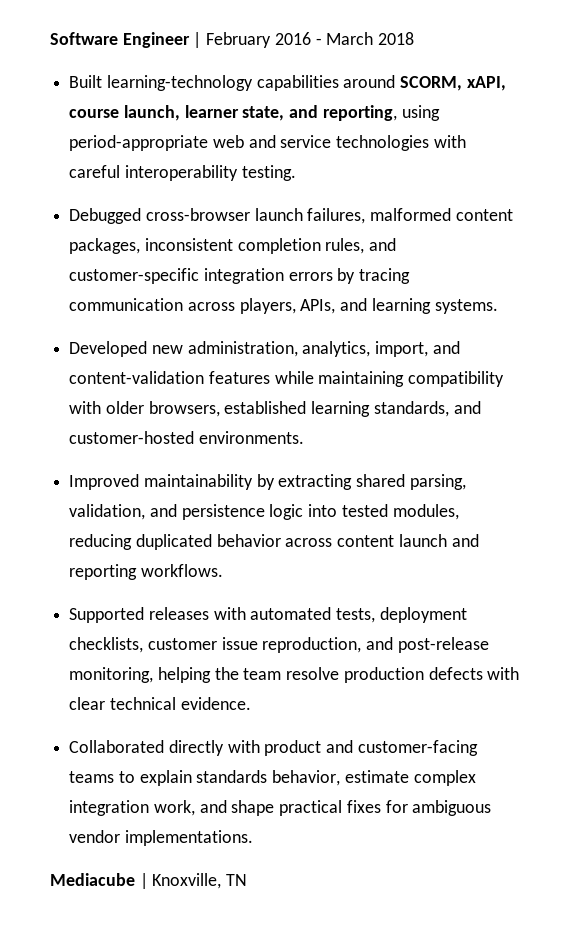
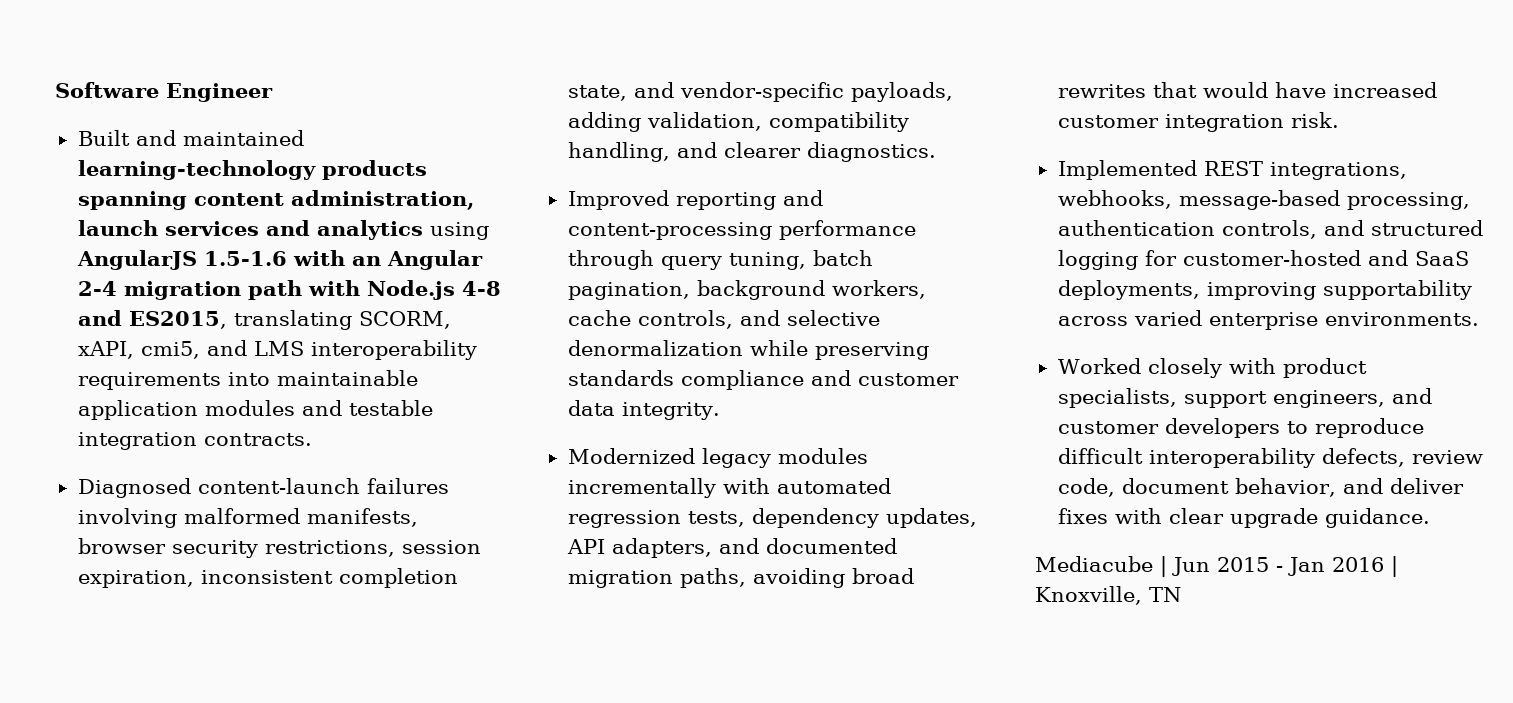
[193,32,415,48] [69,75,506,91] [69,105,440,121] [69,135,466,151] [69,165,296,181] [69,208,513,224] [69,238,397,254] [69,268,411,284] [69,298,498,314] [69,341,460,357] [69,371,505,387] [69,401,481,417] [69,431,304,444] [69,474,466,490] [69,504,459,520] [69,534,479,550] [69,564,223,580] [69,607,467,623] [69,637,489,653] [69,667,520,683] [69,697,251,710] [69,740,478,756] [69,770,476,786] [69,800,492,816] [69,830,253,846] [50,873,135,886] | February 2016 - March 2018 // Built learning-technology capabilities around SCORM, xAPI, course launch, learner state, and reporting, using period-appropriate web and service technologies with careful interoperability testing. // Debugged cross-browser launch failures, malformed content packages, inconsistent completion rules, and customer-specific integration errors by tracing communication across players, APIs, and learning systems. // Developed new administration, analytics, import, and content-validation features while maintaining compatibility with older browsers, established learning standards, and customer-hosted environments. // Improved maintainability by extracting shared parsing, validation, and persistence logic into tested modules, reducing duplicated behavior across content launch and reporting workflows. // Supported releases with automated tests, deployment checklists, customer issue reproduction, and post-release monitoring, helping the team resolve production defects with clear technical evidence. // Collaborated directly with product and customer-facing teams to explain standards behavior, estimate complex integration work, and shape practical fixes for ambiguous vendor implementations. // Mediacube -> [77,130,304,146] [77,160,427,180] [77,190,474,210] [77,220,489,240] [76,250,483,270] [77,280,501,300] [77,310,451,330] [77,340,477,360] [77,370,418,390] [77,400,433,420] [77,432,312,450] [77,478,449,498] [77,508,418,528] [77,538,481,558] [77,568,458,588] [567,82,953,102] [567,112,909,132] [567,142,936,162] [567,190,823,210] [567,220,916,240] [567,250,873,270] [567,280,926,300] [567,310,880,329] [567,340,929,360] [567,370,959,390] [567,400,720,420] [567,448,868,468] [567,478,891,498] [567,508,977,528] [566,538,897,558] [567,568,914,588] [1057,82,1437,98] [1057,112,1339,132] [1057,160,1407,180] [1057,190,1470,210] [1057,220,1483,239] [1057,250,1469,270] [1057,280,1472,300] [1057,310,1479,330] [1057,358,1367,378] [1057,388,1432,408] [1057,418,1424,438] [1057,448,1483,468] [1057,478,1464,497] [1057,508,1430,528] [1035,556,1384,577] // Built and maintained learning-technology products spanning content administration, launch services and analytics using AngularJS 1.5-1.6 with an Angular 2-4 migration path with Node.js 4-8 and ES2015, translating SCORM, xAPI, cmi5, and LMS interoperability requirements into maintainable application modules and testable integration contracts. // Diagnosed content-launch failures involving malformed manifests, browser security restrictions, session expiration, inconsistent completion state, and vendor-specific payloads, adding validation, compatibility handling, and clearer diagnostics. // Improved reporting and content-processing performance through query tuning, batch pagination, background workers, cache controls, and selective denormalization while preserving standards compliance and customer data integrity. // Modernized legacy modules incrementally with automated regression tests, dependency updates, API adapters, and documented migration paths, avoiding broad rewrites that would have increased customer integration risk. // Implemented REST integrations, webhooks, message-based processing, authentication controls, and structured logging for customer-hosted and SaaS deployments, improving supportability across varied enterprise environments. // Worked closely with product specialists, support engineers, and customer developers to reproduce difficult interoperability defects, review code, document behavior, and deliver fixes with clear upgrade guidance. // Mediacube | Jun 2015 - Jan 2016

